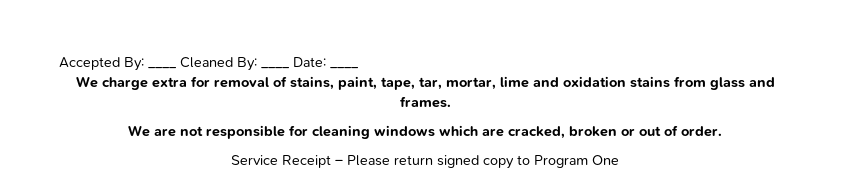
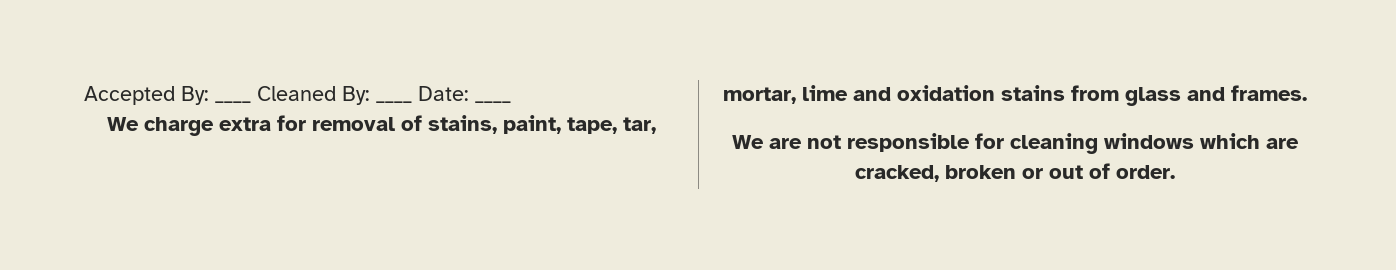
[231,155,619,169] // Service Receipt – Please return signed copy to Program One -> (1175, 172) none

